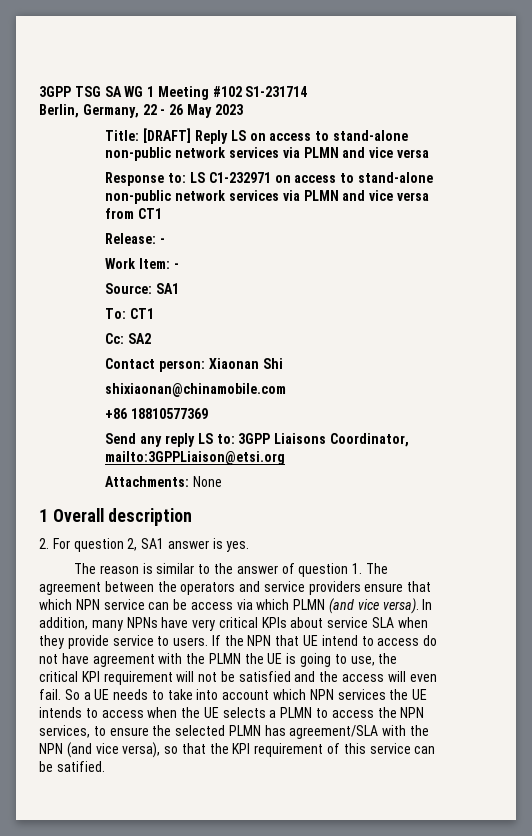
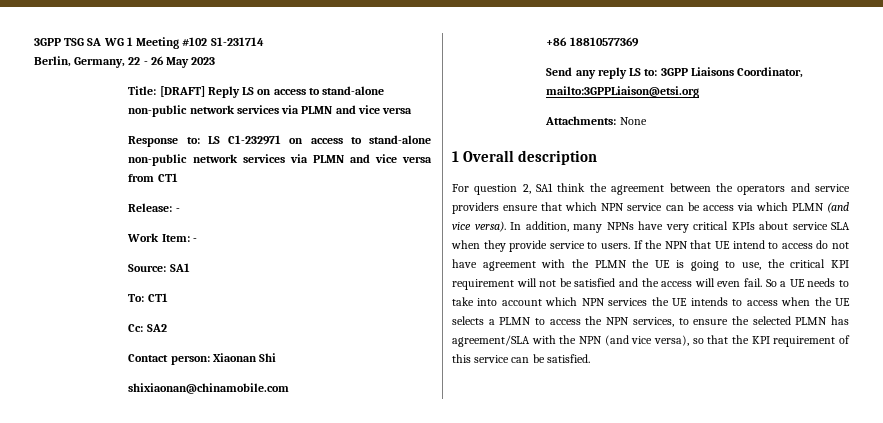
[39,538,49,549] 2. -> (598, 157) none
[167,538,250,552] [74,563,388,577] answer is yes. // The reason is similar to the answer of question 1. The -> [557,183,607,192] think the
[56,761,105,772] satified. -> [546,354,590,363] satisfied.

